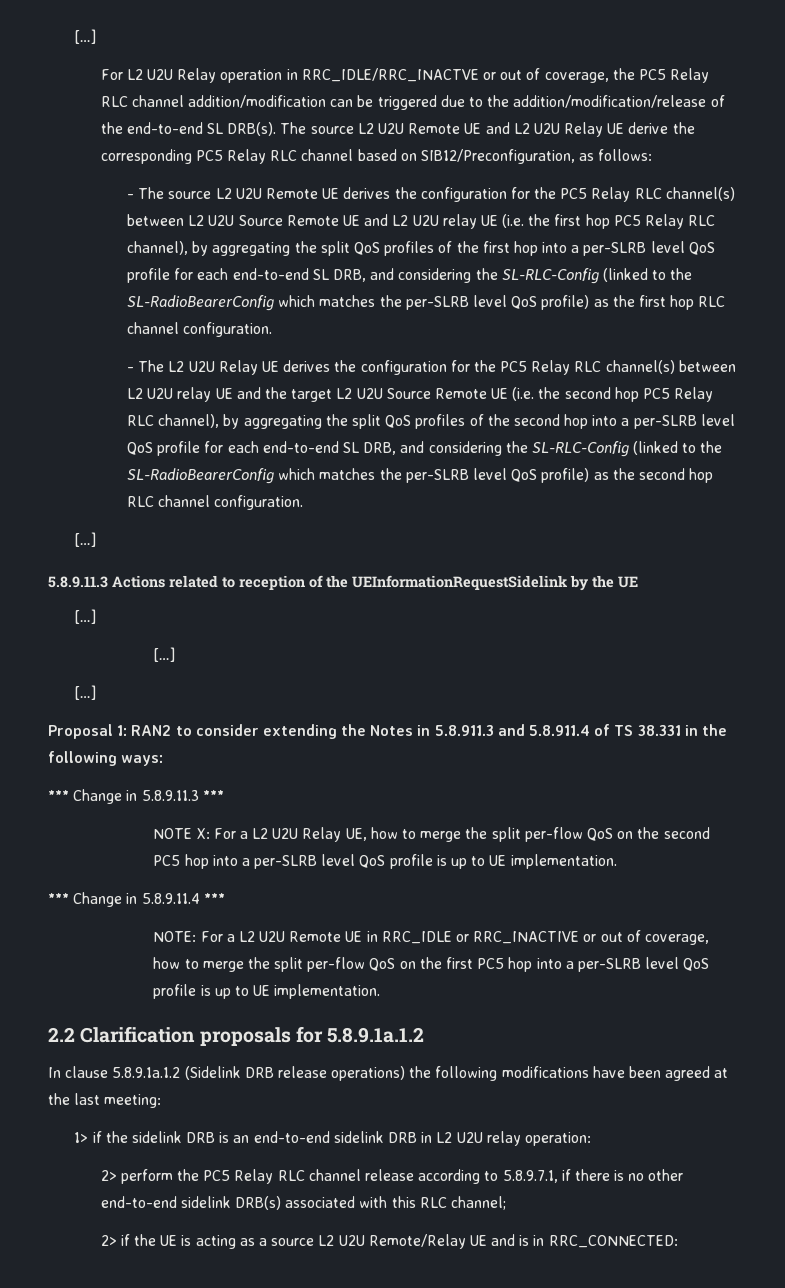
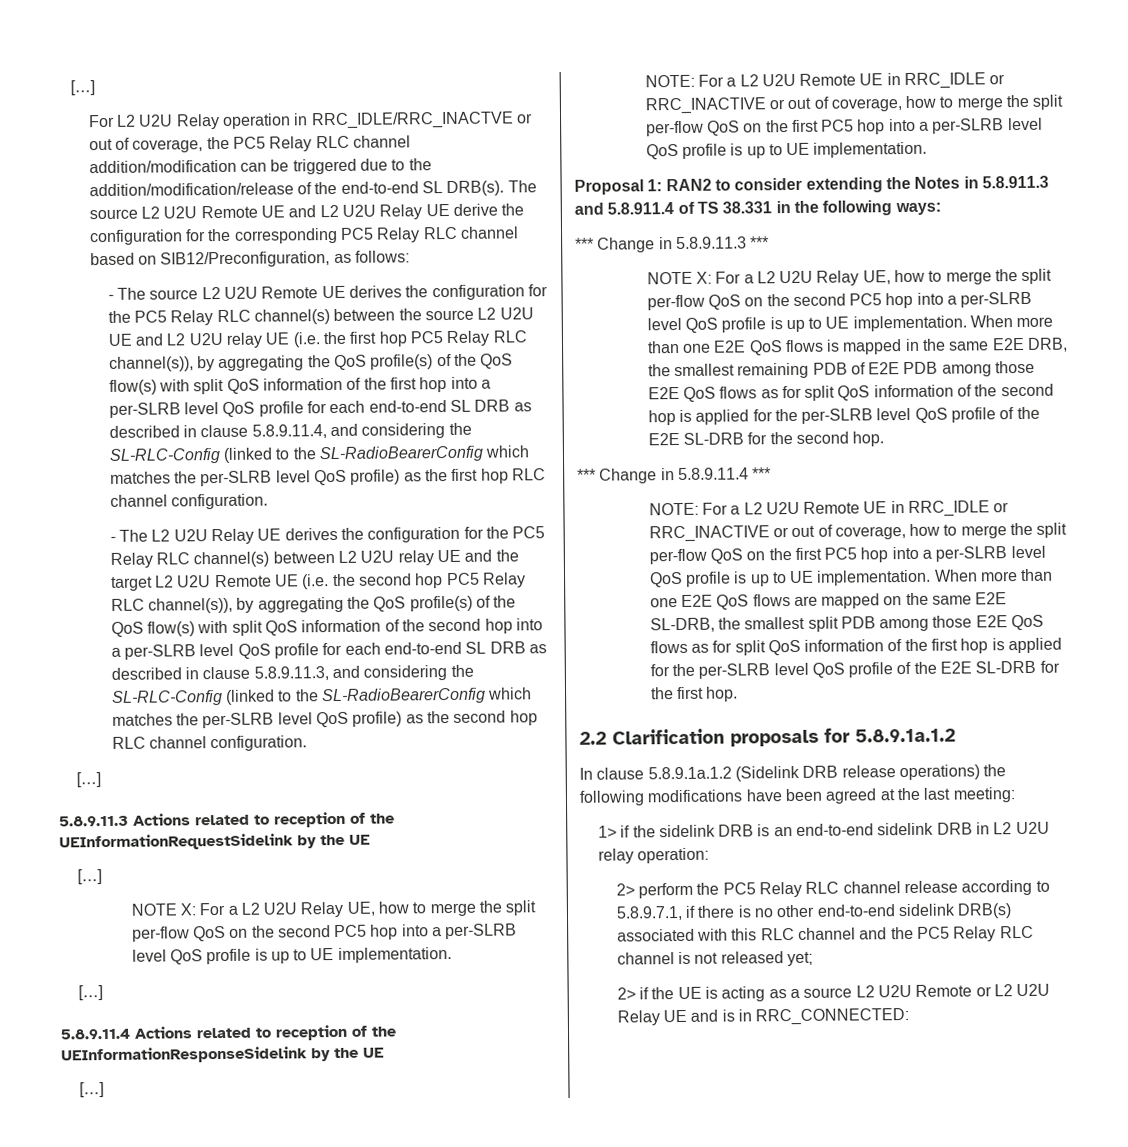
(695, 128) none -> [88,228,232,246] configuration for the
[188,215,339,226] L2 U2U Source Remote -> [398,307,534,321] the source L2 U2U
[127,241,435,256] channel), by aggregating the split QoS profiles -> [108,353,514,372] [108,377,343,395] channel(s)), by aggregating the QoS profile(s) of the QoS flow(s) with split QoS information
[332,269,366,282] DRB, -> [474,399,532,412] [108,424,327,439] DRB as described in clause 5.8.9.11.4,
[386,388,431,399] Source -> (212, 581) none
[158,414,466,429] channel), by aggregating the split QoS profiles -> [147,595,517,614] [110,619,382,637] channel(s)), by aggregating the QoS profile(s) of the QoS flow(s) with split QoS information
[363,442,397,455] DRB, -> [489,641,547,654] [110,666,329,681] DRB as described in clause 5.8.9.11.3,
[153,647,176,662] [74,685,97,700] […] // […] -> [130,900,537,918] [131,923,518,942] [131,946,452,965] [77,985,103,1001] [60,1024,397,1041] [61,1046,384,1064] [78,1082,104,1098] [644,72,1006,90] [644,94,1064,115] [645,117,1043,137] [645,141,928,160] NOTE X: For a L2 U2U Relay UE, how to merge the split per-flow QoS on the second PC5 hop into a per-SLRB level QoS profile is up to UE implementation. // […] // 5.8.9.11.4 Actions related to reception of the UEInformationResponseSidelink by the UE // […] // NOTE: For a L2 U2U Remote UE in RRC_IDLE or RRC_INACTIVE or out of coverage, how to merge the split per-flow QoS on the first PC5 hop into a per-SLRB level QoS profile is up to UE implementation.
(617, 861) none -> [970,315,1054,328] [646,337,1069,356] [647,360,1036,379] [647,383,1054,402] [647,406,1040,426] [647,431,885,447] When more than one E2E QoS flows is mapped in the same E2E DRB, the smallest remaining PDB of E2E PDB among those E2E QoS flows as for split QoS information of the second hop is applied for the per-SLRB level QoS profile of the E2E SL-DRB for the second hop.
(381, 991) none -> [933,568,1054,582] [649,592,1008,610] [649,614,1045,633] [649,637,1063,656] [649,660,1060,679] [649,686,739,702] When more than one E2E QoS flows are mapped on the same E2E SL-DRB, the smallest split PDB among those E2E QoS flows as for split QoS information of the first hop is applied for the per-SLRB level QoS profile of the E2E SL-DRB for the first hop.
[450,1196,506,1210] channel; -> [798,925,1034,942] [616,951,814,967] channel and the PC5 Relay RLC channel is not released yet;
[368,1234,466,1249] Remote/Relay -> [915,983,1051,997] [616,1010,660,1026] Remote or L2 U2U Relay

